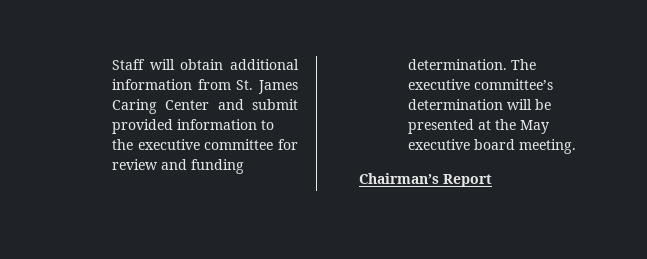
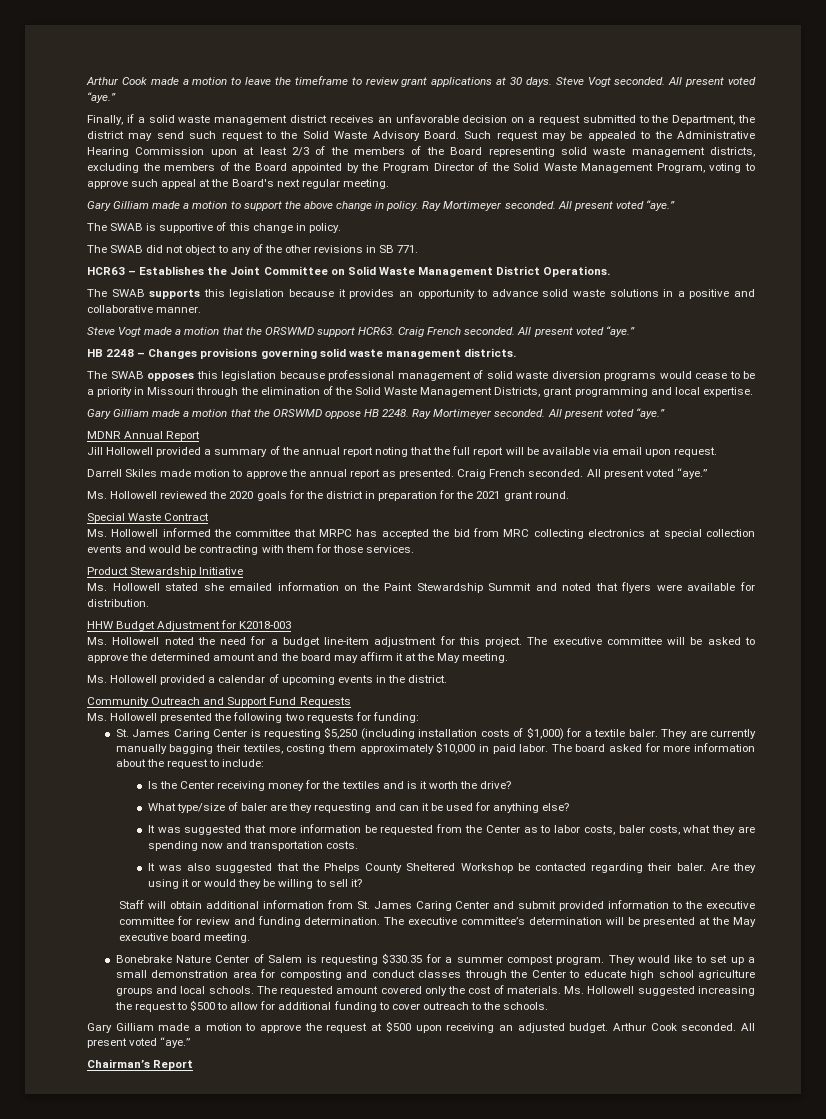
(112, 64) none -> [86,76,756,87] [87,92,117,103] [87,114,755,125] [87,131,755,141] [87,146,755,157] [87,162,755,173] [87,179,389,189] [87,200,675,211] [87,222,341,233] [87,244,419,255] [87,266,611,277] [87,289,755,299] [87,305,202,313] [87,326,635,337] [87,348,516,359] [87,370,755,381] [87,386,753,397] [87,408,665,419] [87,431,201,441] [87,446,718,457] [87,468,707,479] [87,490,569,501] [87,513,210,523] [87,528,755,539] [87,544,414,555] [87,567,244,577] [87,582,755,593] [87,599,150,607] [87,620,292,631] [87,636,755,647] [87,652,509,663] [87,674,448,685] [87,697,351,707] [87,712,419,723] [115,727,756,740] [115,742,755,754] [115,759,265,769] [147,780,512,791] [147,802,570,813] [147,824,756,835] [147,841,359,851] [147,863,756,873] [147,879,362,889] Arthur Cook made a motion to leave the timeframe to review grant applications at 30 days. Steve Vogt seconded. All present voted “aye.” // Finally, if a solid waste management district receives an unfavorable decision on a request submitted to the Department, the district may send such request to the Solid Waste Advisory Board. Such request may be appealed to the Administrative Hearing Commission upon at least 2/3 of the members of the Board representing solid waste management districts, excluding the members of the Board appointed by the Program Director of the Solid Waste Management Program, voting to approve such appeal at the Board's next regular meeting. // Gary Gilliam made a motion to support the above change in policy. Ray Mortimeyer seconded. All present voted “aye.” // The SWAB is supportive of this change in policy. // The SWAB did not object to any of the other revisions in SB 771. // HCR63 – Establishes the Joint Committee on Solid Waste Management District Operations. // The SWAB supports this legislation because it provides an opportunity to advance solid waste solutions in a positive and collaborative manner. // Steve Vogt made a motion that the ORSWMD support HCR63. Craig French seconded. All present voted “aye.” // HB 2248 – Changes provisions governing solid waste management districts. // The SWAB opposes this legislation because professional management of solid waste diversion programs would cease to be a priority in Missouri through the elimination of the Solid Waste Management Districts, grant programming and local expertise. // Gary Gilliam made a motion that the ORSWMD oppose HB 2248. Ray Mortimeyer seconded. All present voted “aye.” // MDNR Annual Report // Jill Hollowell provided a summary of the annual report noting that the full report will be available via email upon request. // Darrell Skiles made motion to approve the annual report as presented. Craig French seconded. All present voted “aye.” // Ms. Hollowell reviewed the 2020 goals for the district in preparation for the 2021 grant round. // Special Waste Contract // Ms. Hollowell informed the committee that MRPC has accepted the bid from MRC collecting electronics at special collection events and would be contracting with them for those services. // Product Stewardship Initiative // Ms. Hollowell stated she emailed information on the Paint Stewardship Summit and noted that flyers were available for distribution. // HHW Budget Adjustment for K2018-003 // Ms. Hollowell noted the need for a budget line-item adjustment for this project. The executive committee will be asked to approve the determined amount and the board may affirm it at the May meeting. // Ms. Hollowell provided a calendar of upcoming events in the district. // Community Outreach and Support Fund Requests // Ms. Hollowell presented the following two requests for funding: // St. James Caring Center is requesting $5,250 (including installation costs of $1,000) for a textile baler. They are currently manually bagging their textiles, costing them approximately $10,000 in paid labor. The board asked for more information about the request to include: // Is the Center receiving money for the textiles and is it worth the drive? // What type/size of baler are they requesting and can it be used for anything else? // It was suggested that more information be requested from the Center as to labor costs, baler costs, what they are spending now and transportation costs. // It was also suggested that the Phelps County Sheltered Workshop be contacted regarding their baler. Are they using it or would they be willing to sell it? //
(577, 146) none -> [115,953,755,965] [115,969,755,980] [115,985,755,996] [114,1000,549,1012] [87,1021,756,1033] [87,1037,191,1048] // Bonebrake Nature Center of Salem is requesting $330.35 for a summer compost program. They would like to set up a small demonstration area for composting and conduct classes through the Center to educate high school agriculture groups and local schools. The requested amount covered only the cost of materials. Ms. Hollowell suggested increasing the request to $500 to allow for additional funding to cover outreach to the schools. // Gary Gilliam made a motion to approve the request at $500 upon receiving an adjusted budget. Arthur Cook seconded. All present voted “aye.”

